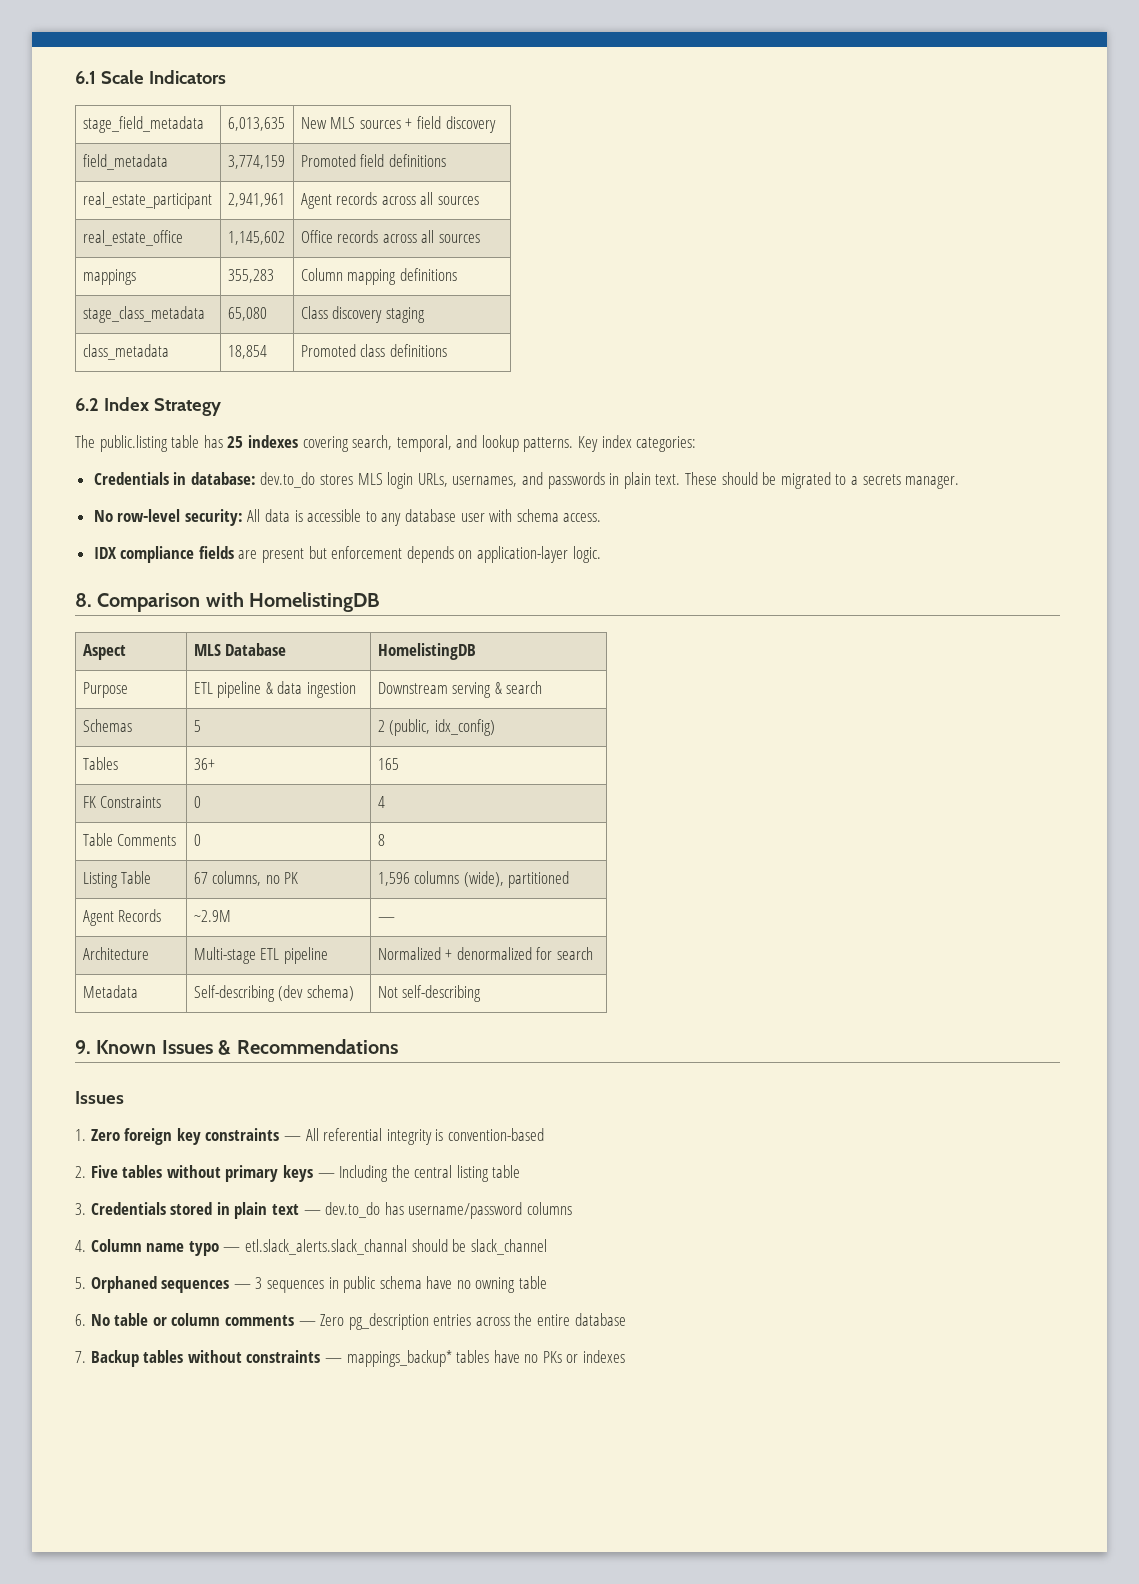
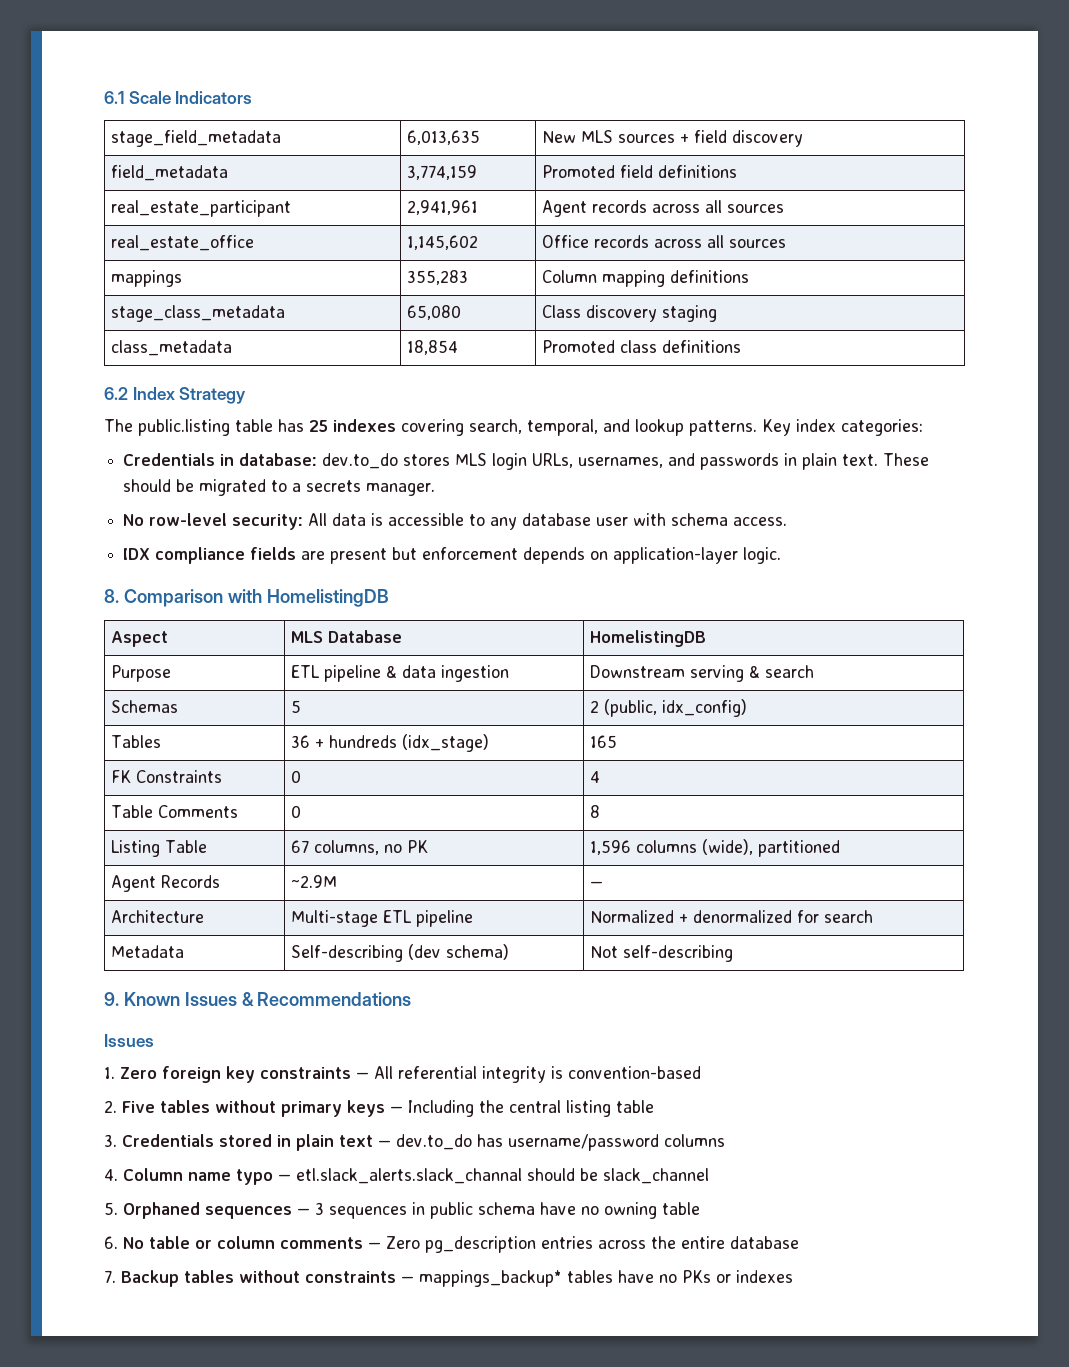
[193,758,215,770] 36+ -> [291,734,490,752] 36 + hundreds (idx_stage)

